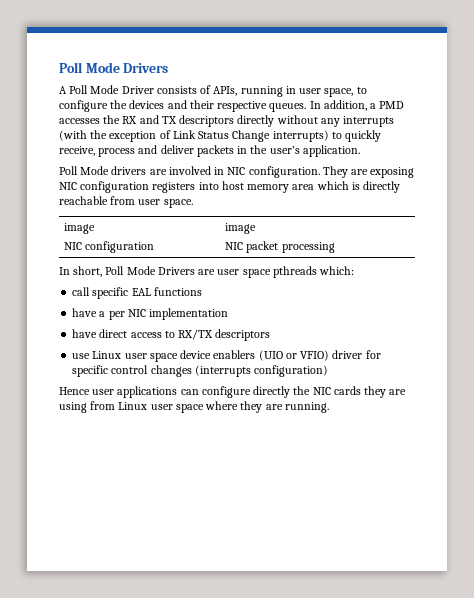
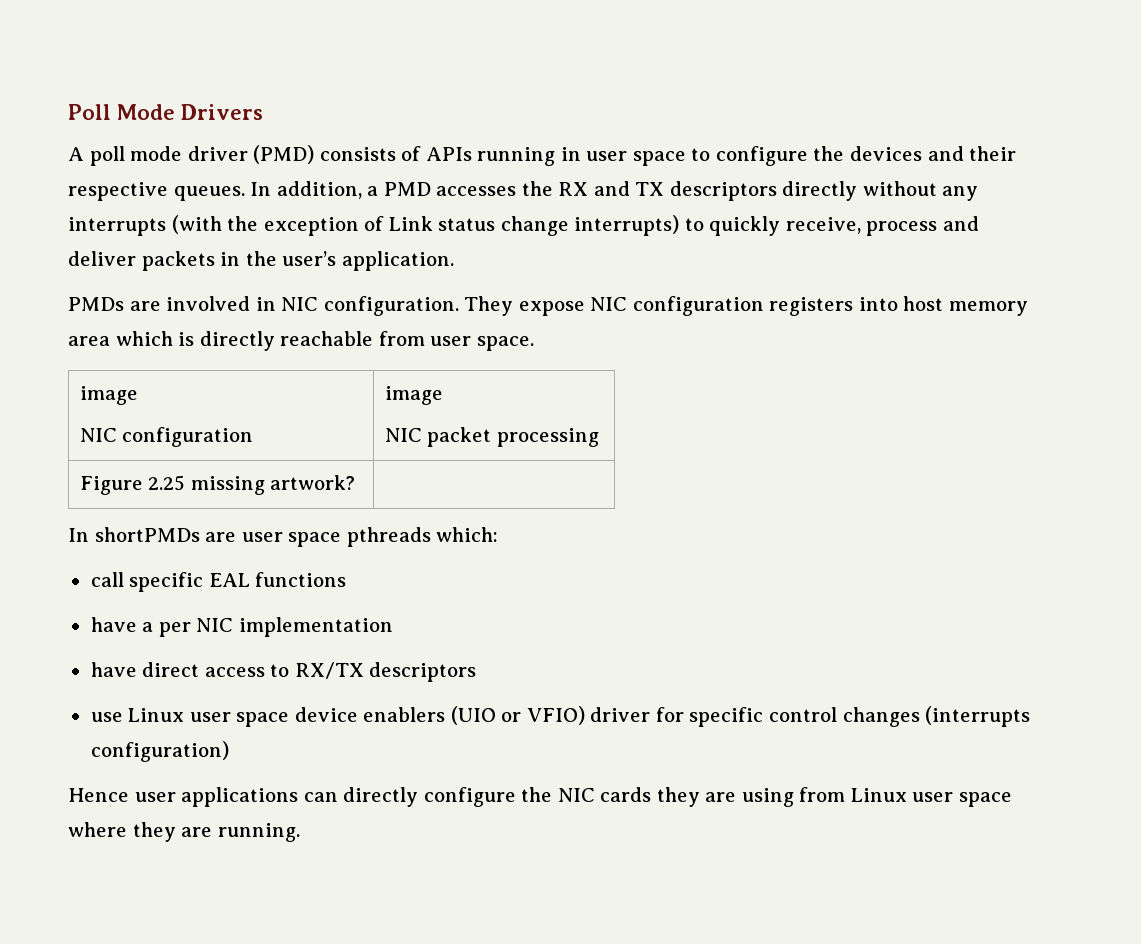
[69,85,154,94] Poll Mode Driver -> [89,145,315,166] poll mode driver (PMD)
[213,86,238,96] APIs, -> [425,147,472,161] APIs
[324,88,354,97] space, -> [632,151,686,166] space
[198,130,271,142] Status Change -> [438,216,569,236] status change
[59,166,147,175] Poll Mode drivers -> [68,297,124,311] PMDs
[351,167,415,178] are exposing -> [518,301,585,316] expose
[59,266,195,277] // In short, Poll Mode Drivers -> [79,475,356,495] [68,527,200,542] // Figure 2.25 missing artwork? | // In shortPMDs
[201,386,291,398] configure directly -> [343,787,516,807] directly configure

